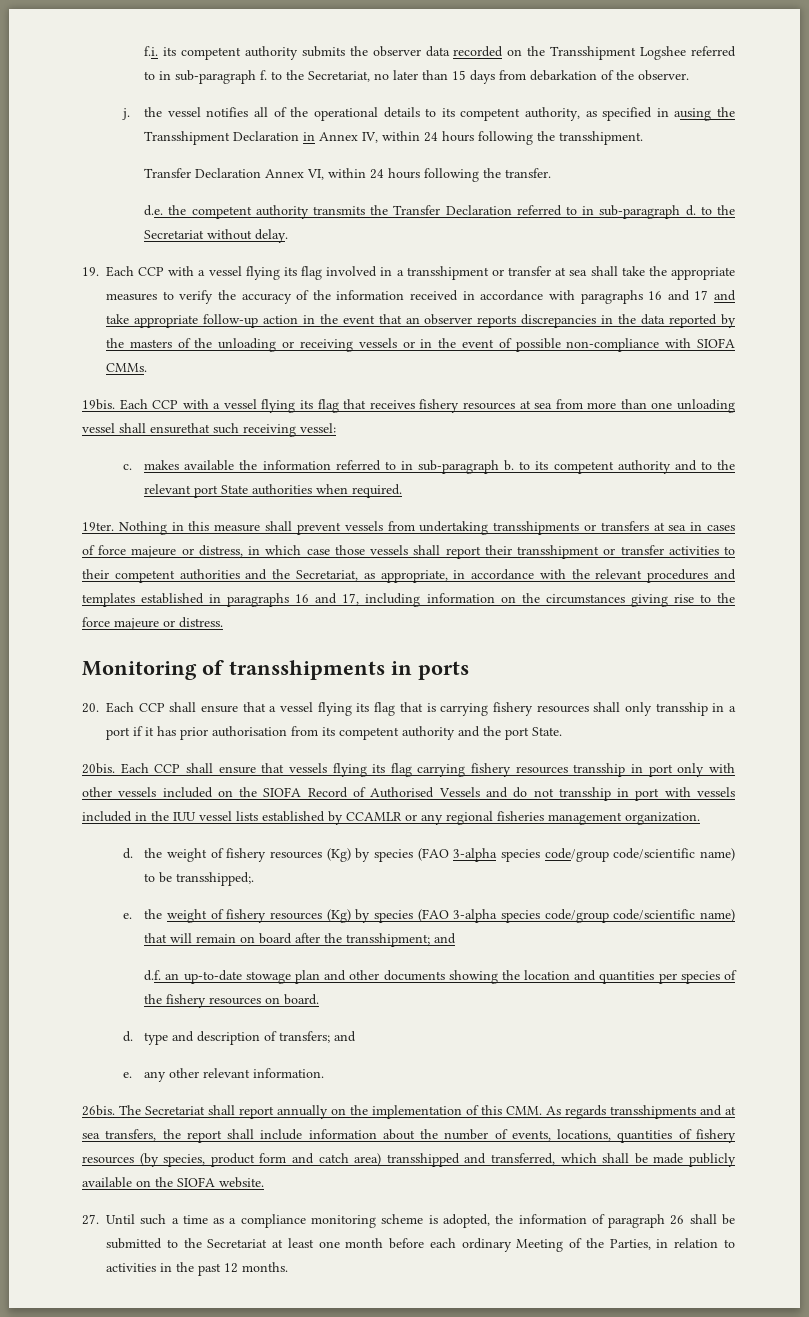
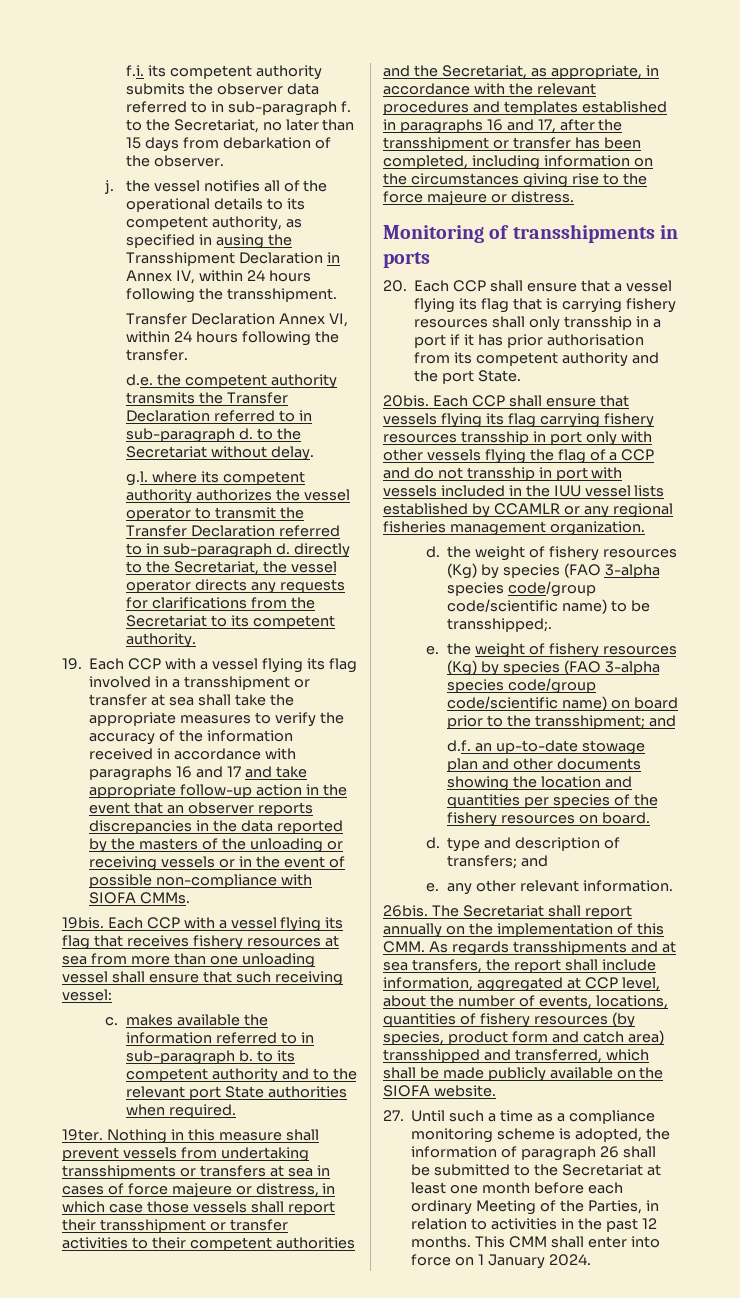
[453,46,687,60] recorded on the Transshipment Logshee -> (319, 89) none
(289, 236) none -> [125,471,305,486] [125,489,350,504] [125,507,304,521] [125,525,340,537] [125,543,350,558] [125,561,337,575] [125,579,345,594] [125,597,315,609] [125,615,335,629] [125,633,196,648] // g.l. where its competent authority authorizes the vessel operator to transmit the Transfer Declaration referred to in sub-paragraph d. directly to the Secretariat, the vessel operator directs any requests for clarifications from the Secretariat to its competent authority.
[150,423,210,434] ensurethat -> [148,971,232,983] ensure that
(360, 599) none -> [559,119,623,131] [383,137,641,151] [383,155,468,169] after the transshipment or transfer has been completed,
[162,787,480,798] included on the SIOFA Record of Authorised Vessels -> [484,449,655,464] flying the flag of a CCP
[144,933,321,944] that will remain on board after -> [610,697,678,709] [446,715,503,729] on board prior to
[308,1129,377,1139] information -> [383,977,660,992] information, aggregated at CCP level,
(288, 1267) none -> [475,1236,660,1248] [411,1254,591,1269] This CMM shall enter into force on 1 January 2024.

